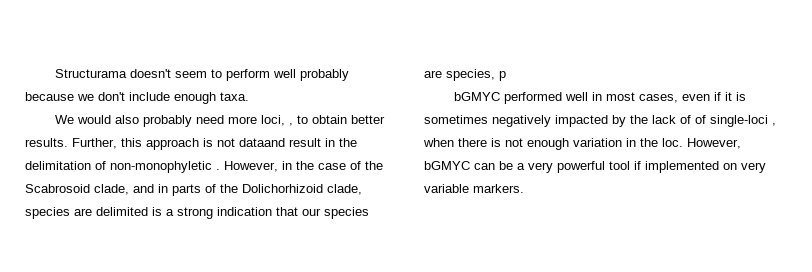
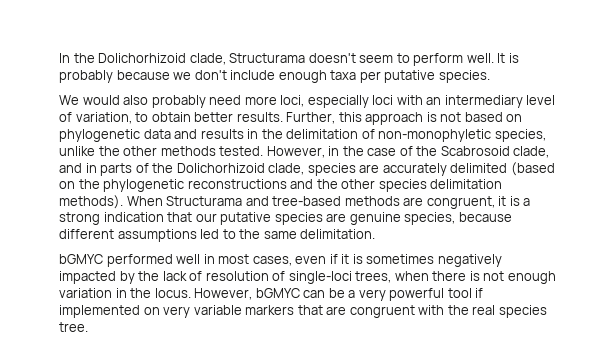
(54, 73) none -> [59,53,226,65] In the Dolichorhizoid clade,
[272,69,296,78] well -> [466,53,519,63] well. It is
[220,92,249,101] taxa. -> [330,70,490,83] taxa per putative species.
[288,123,293,126] , -> [307,95,556,108] [59,112,132,124] especially loci with an intermediary level of variation,
[239,138,321,147] dataand result -> [464,112,523,122] [59,129,244,142] based on phylogenetic data and results
[216,169,220,170] . -> [494,129,546,142] [59,146,264,156] species, unlike the other methods tested.
[96,207,148,216] delimited -> [382,162,555,176] [59,179,503,192] [59,195,507,209] accurately delimited (based on the phylogenetic reconstructions and the other species delimitation methods). When Structurama and tree-based methods are congruent, it
[324,207,369,219] [424,69,506,81] species are species, p -> [220,212,512,225] [59,229,376,242] putative species are genuine species, because different assumptions led to the same delimitation.
(691, 119) none -> [205,271,269,281] resolution
[772,123,776,126] , -> [355,271,392,283] trees,
[662,138,683,147] loc. -> [154,288,191,298] locus.
[473,184,524,193] markers. -> [245,305,547,318] [59,322,88,332] markers that are congruent with the real species tree.

